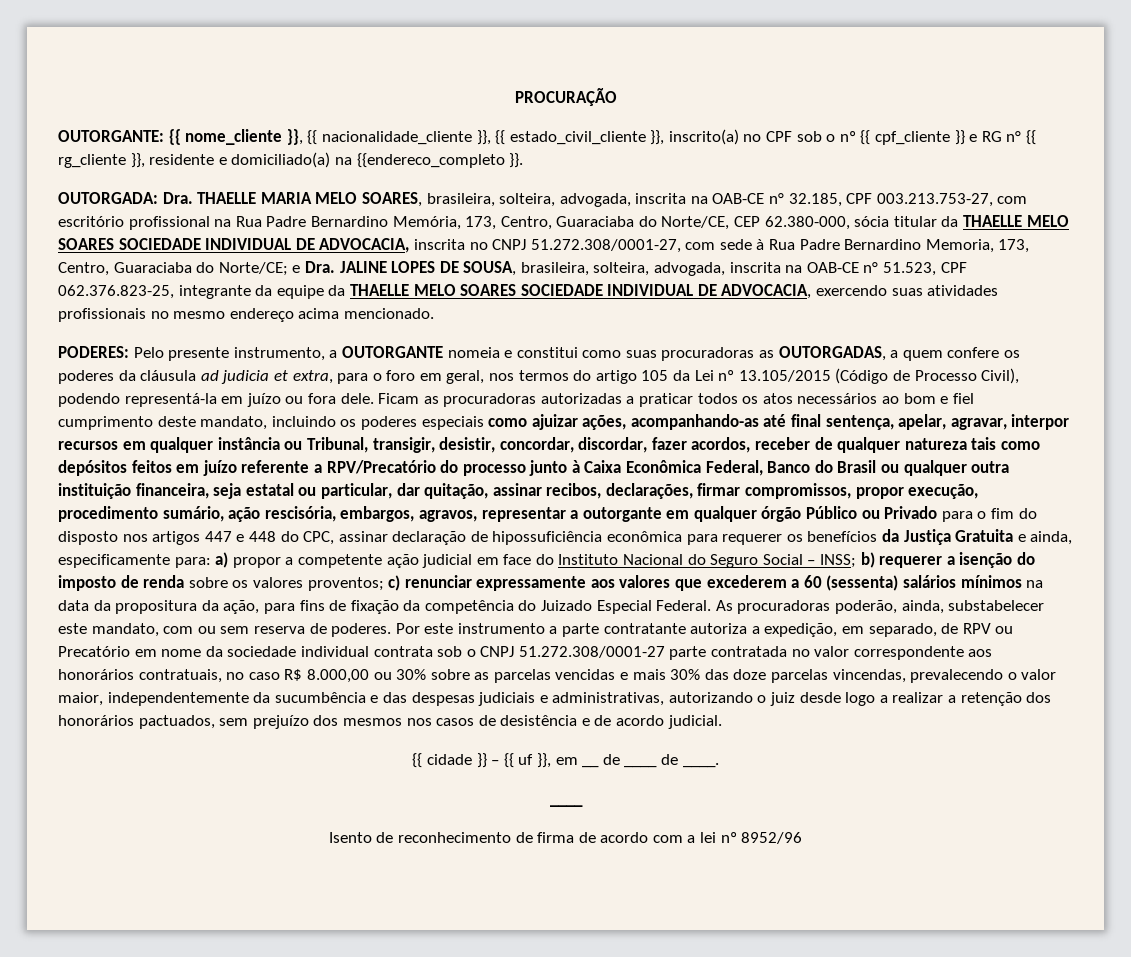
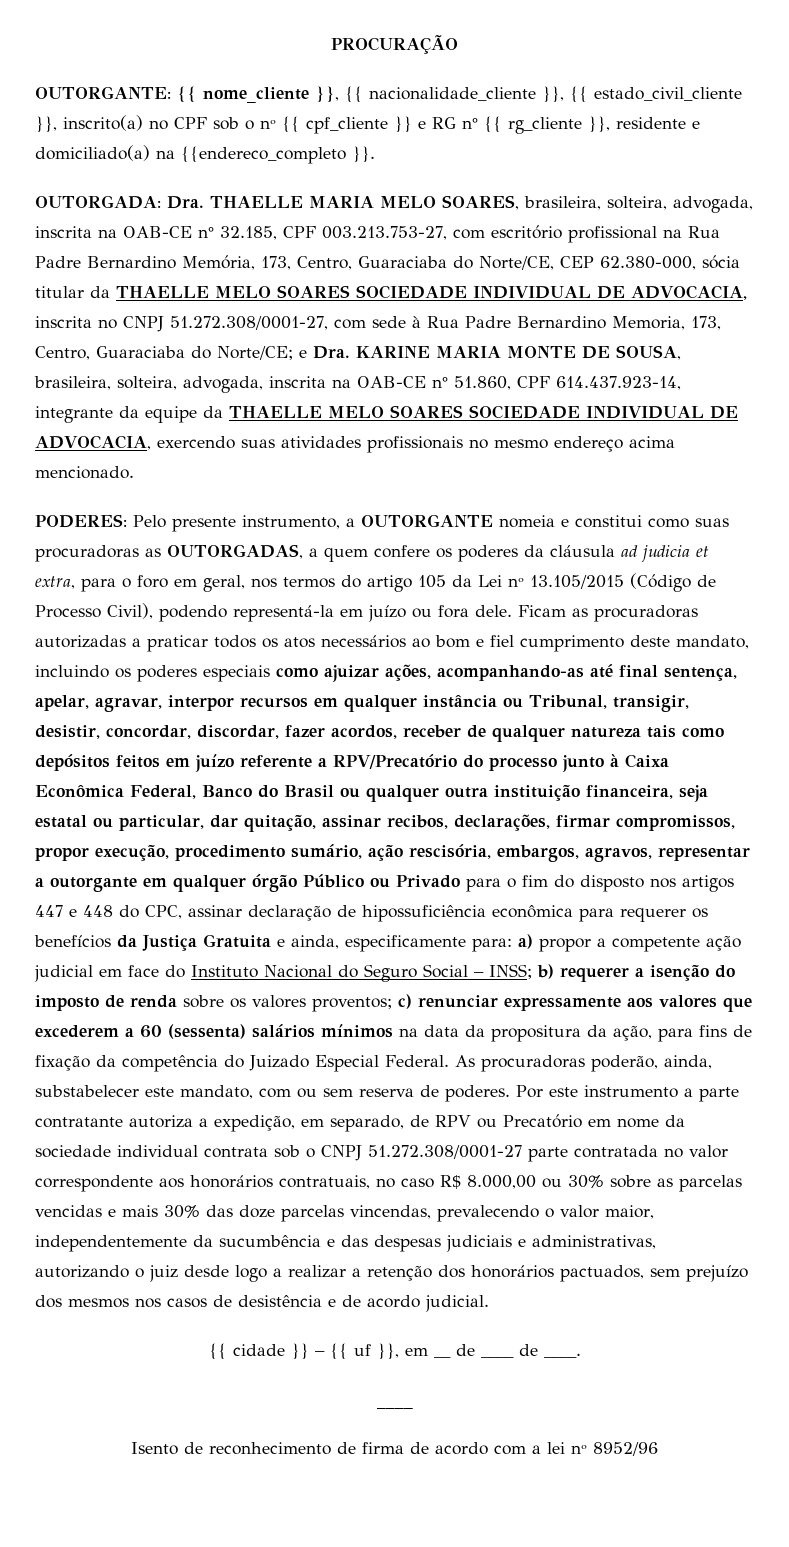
[339,261,436,273] JALINE LOPES -> [356,346,576,358] KARINE MARIA MONTE
[883,262,967,276] [58,285,174,299] 51.523, CPF 062.376.823-25, -> [454,376,681,390] 51.860, CPF 614.437.923-14,

